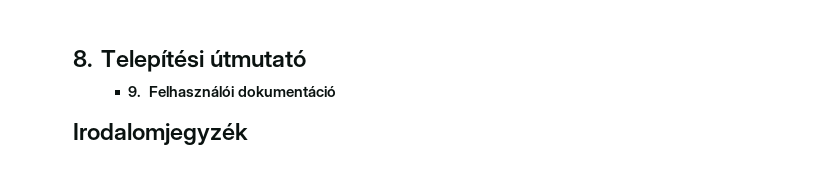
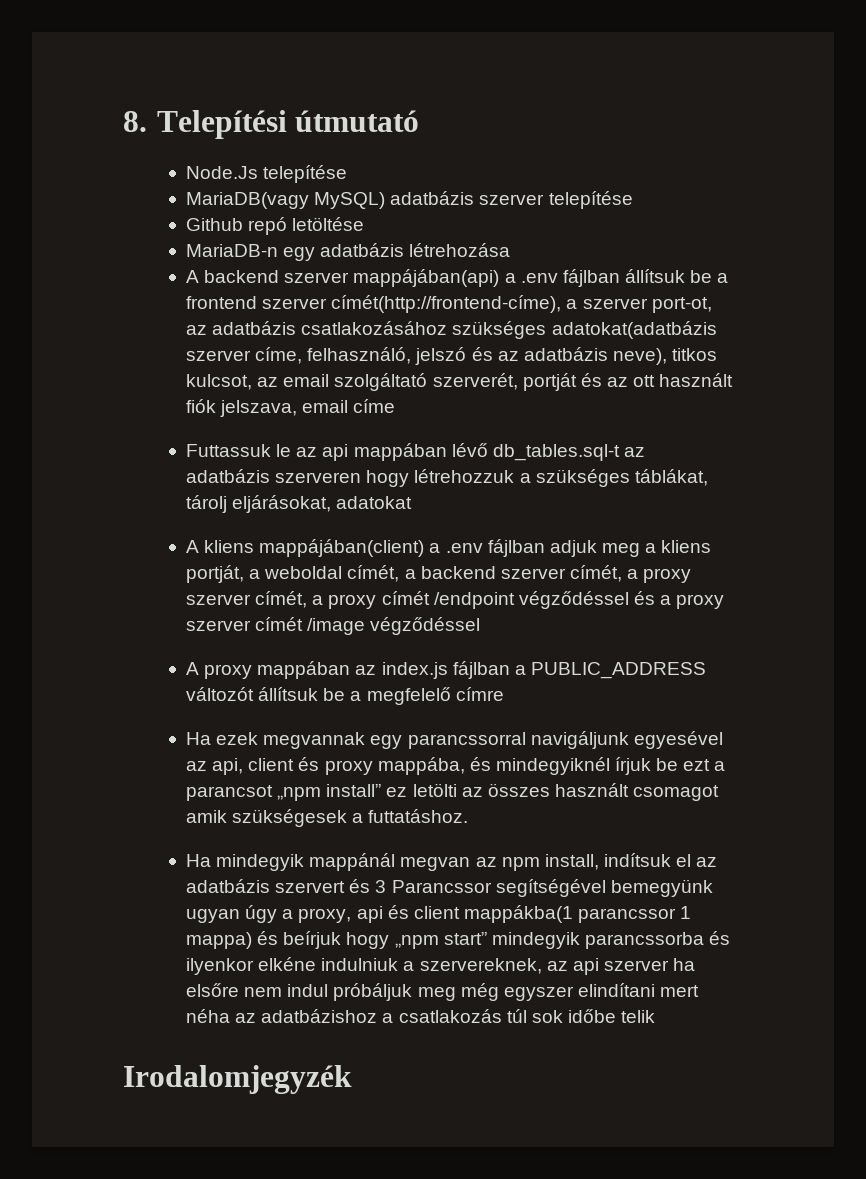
[128,86,336,97] 9. Felhasználói dokumentáció -> [185,165,348,183] [185,191,633,209] [185,217,365,235] [185,243,511,261] [185,269,729,287] [185,295,712,313] [185,321,717,339] [185,347,718,365] [185,373,734,391] [185,399,396,417] [185,443,645,461] [185,469,708,487] [185,495,413,513] [185,539,712,557] [185,565,692,583] [185,591,725,609] [185,617,481,635] [185,661,706,679] [185,687,504,705] [185,731,723,749] [185,757,726,775] [185,783,720,801] [185,809,469,827] [185,853,718,871] [185,879,713,897] [185,905,692,923] [185,931,731,949] [185,957,696,975] [185,983,700,1001] [185,1009,656,1023] Node.Js telepítése // MariaDB(vagy MySQL) adatbázis szerver telepítése // Github repó letöltése // MariaDB-n egy adatbázis létrehozása // A backend szerver mappájában(api) a .env fájlban állítsuk be a frontend szerver címét(http://frontend-címe), a szerver port-ot, az adatbázis csatlakozásához szükséges adatokat(adatbázis szerver címe, felhasználó, jelszó és az adatbázis neve), titkos kulcsot, az email szolgáltató szerverét, portját és az ott használt fiók jelszava, email címe // Futtassuk le az api mappában lévő db_tables.sql-t az adatbázis szerveren hogy létrehozzuk a szükséges táblákat, tárolj eljárásokat, adatokat // A kliens mappájában(client) a .env fájlban adjuk meg a kliens portját, a weboldal címét, a backend szerver címét, a proxy szerver címét, a proxy címét /endpoint végződéssel és a proxy szerver címét /image végződéssel // A proxy mappában az index.js fájlban a PUBLIC_ADDRESS változót állítsuk be a megfelelő címre // Ha ezek megvannak egy parancssorral navigáljunk egyesével az api, client és proxy mappába, és mindegyiknél írjuk be ezt a parancsot „npm install” ez letölti az összes használt csomagot amik szükségesek a futtatáshoz. // Ha mindegyik mappánál megvan az npm install, indítsuk el az adatbázis szervert és 3 Parancssor segítségével bemegyünk ugyan úgy a proxy, api és client mappákba(1 parancssor 1 mappa) és beírjuk hogy „npm start” mindegyik parancssorba és ilyenkor elkéne indulniuk a szervereknek, az api szerver ha elsőre nem indul próbáljuk meg még egyszer elindítani mert néha az adatbázishoz a csatlakozás túl sok időbe telik

